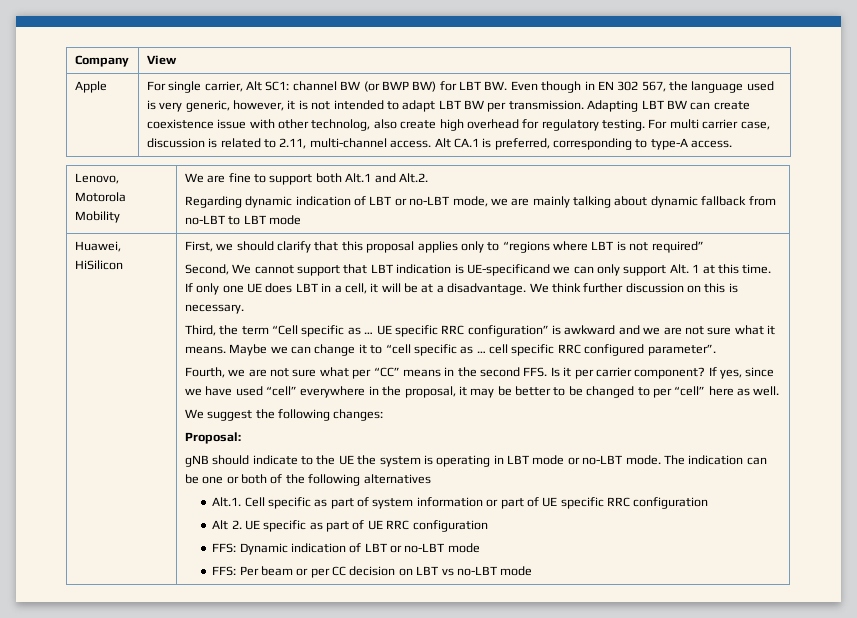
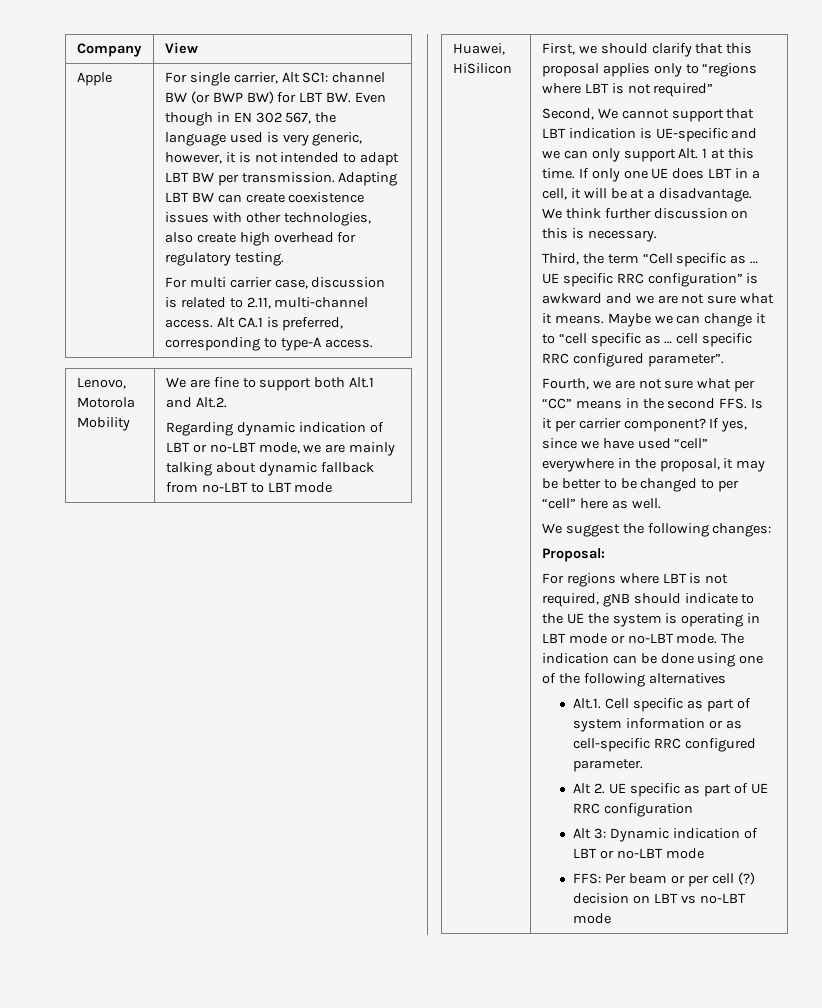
[217,119,247,129] issue -> [164,212,209,223] issues
[311,119,371,131] technolog, -> [283,212,371,226] technologies,
(646, 125) none -> (284, 259) //
[466,264,550,276] UE-specificand -> [655,128,758,142] UE-specific and
(241, 438) none -> [541,573,729,587] [541,593,599,607] For regions where LBT is not required,
[202,474,268,484] one or both -> [660,653,764,667] done using one
[500,497,709,509] part of UE specific RRC configuration -> [726,720,743,729] [573,738,757,752] [573,759,644,772] as cell-specific RRC configured parameter.
[212,543,237,553] FFS: -> [573,828,607,839] Alt 3:
[332,566,347,576] CC -> [712,872,755,885] cell (?)

